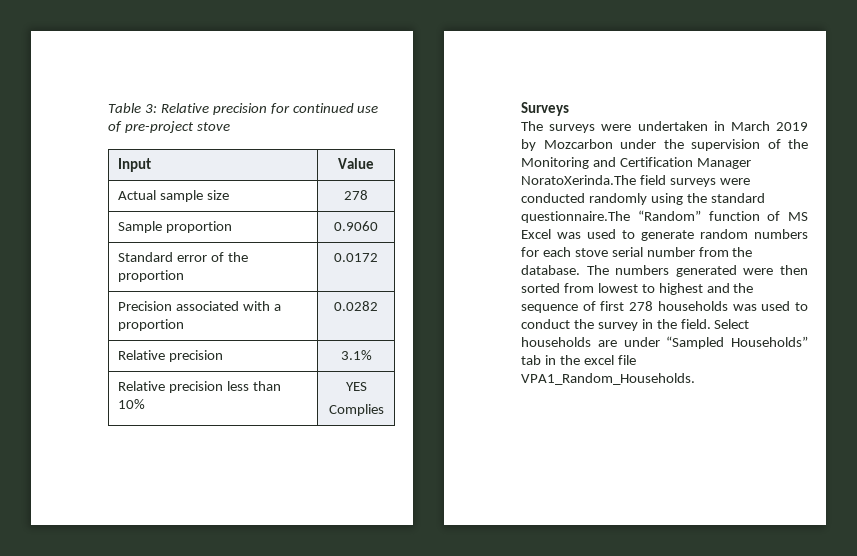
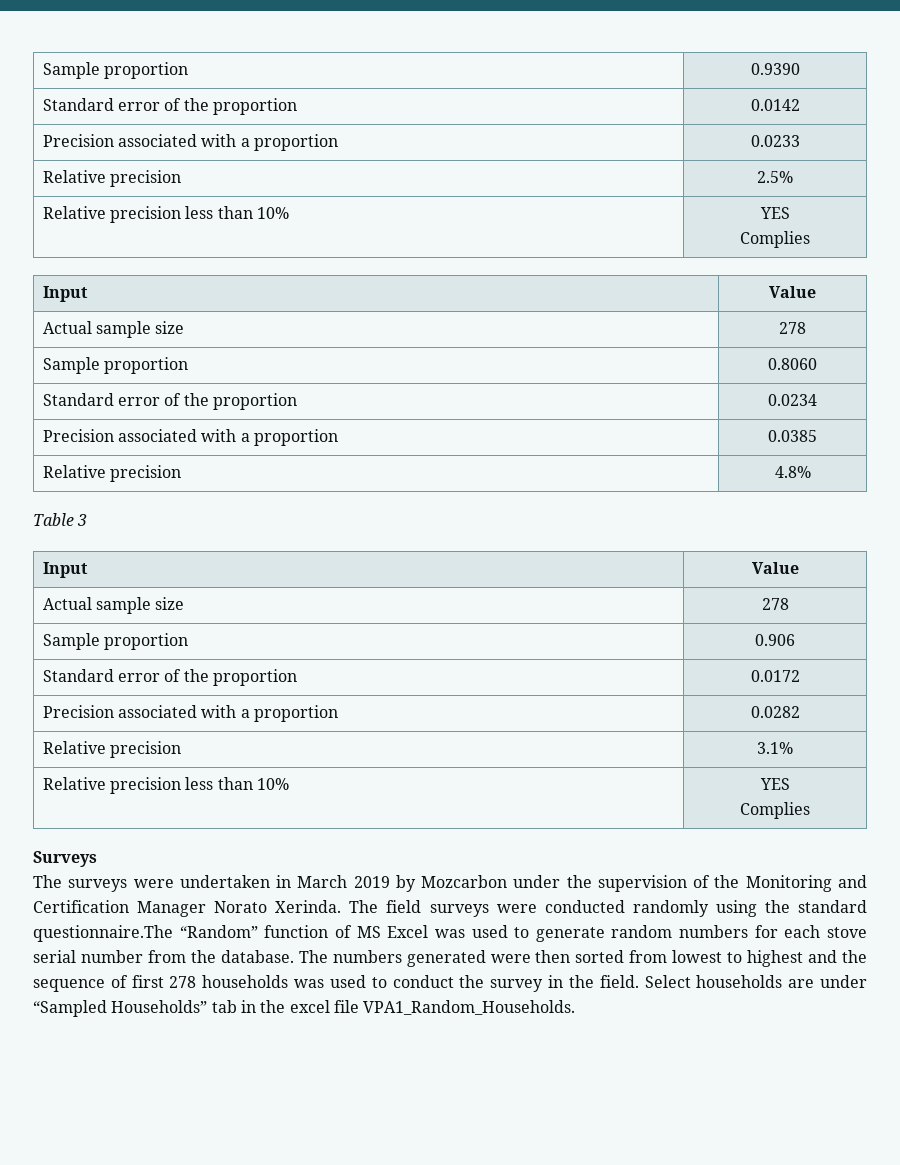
[108,103,379,115] [108,121,230,133] [118,158,152,172] [338,158,374,169] [118,190,230,202] [344,190,368,200] [118,221,233,233] [334,221,378,231] Table 3: Relative precision for continued use of pre-project stove // Input | Value // Actual sample size | 278 // Sample proportion | 0.9060 -> [42,62,188,79] [750,63,800,75] [42,98,297,115] [750,99,800,111] [42,134,338,151] [750,135,800,147] [42,170,181,187] [757,171,793,183] [42,206,289,223] [759,207,790,219] [740,231,810,248] [42,286,88,302] [769,286,816,298] [42,321,185,338] [779,322,806,334] [42,357,188,374] [768,358,817,370] [42,393,297,410] [768,394,817,406] [42,429,338,446] [768,430,817,442] [42,465,181,482] [774,466,811,478] [33,513,88,526] [42,562,88,578] [751,562,799,574] [42,597,185,614] [761,598,789,610] [42,633,188,650] [755,634,795,646] Sample proportion | 0.9390 // Standard error of the proportion | 0.0142 // Precision associated with a proportion | 0.0233 // Relative precision | 2.5% // Relative precision less than 10% | YES // Complies // Input | Value // Actual sample size | 278 // Sample proportion | 0.8060 // Standard error of the proportion | 0.0234 // Precision associated with a proportion | 0.0385 // Relative precision | 4.8% // Table 3 // Input | Value // Actual sample size | 278 // Sample proportion | 0.906
[521,175,636,185] NoratoXerinda.The -> [214,900,379,913] Norato Xerinda. The

